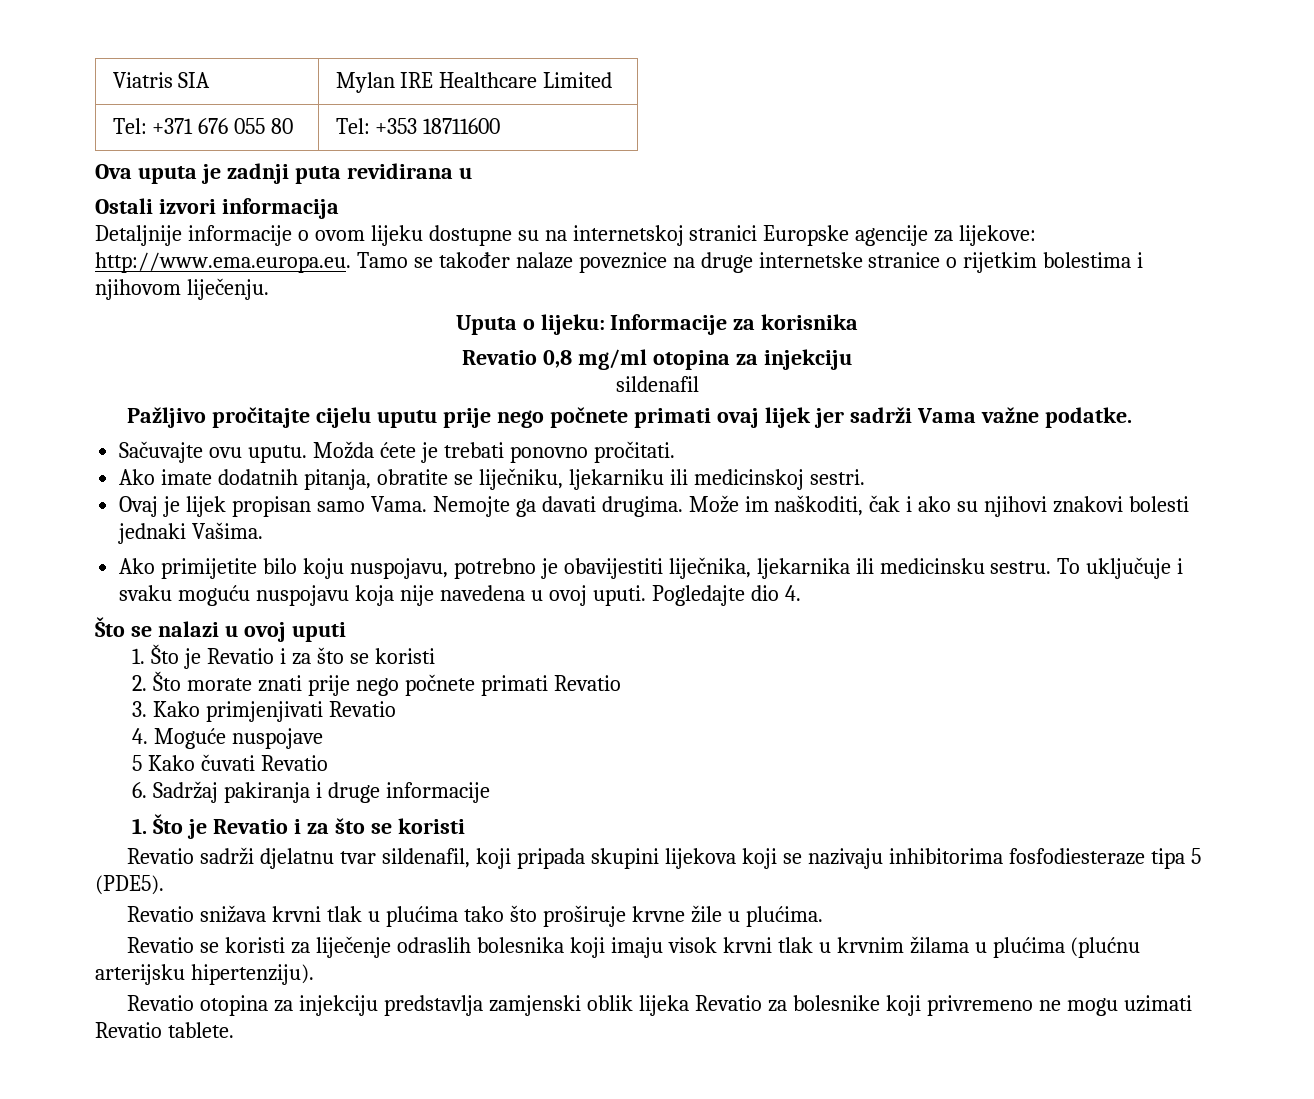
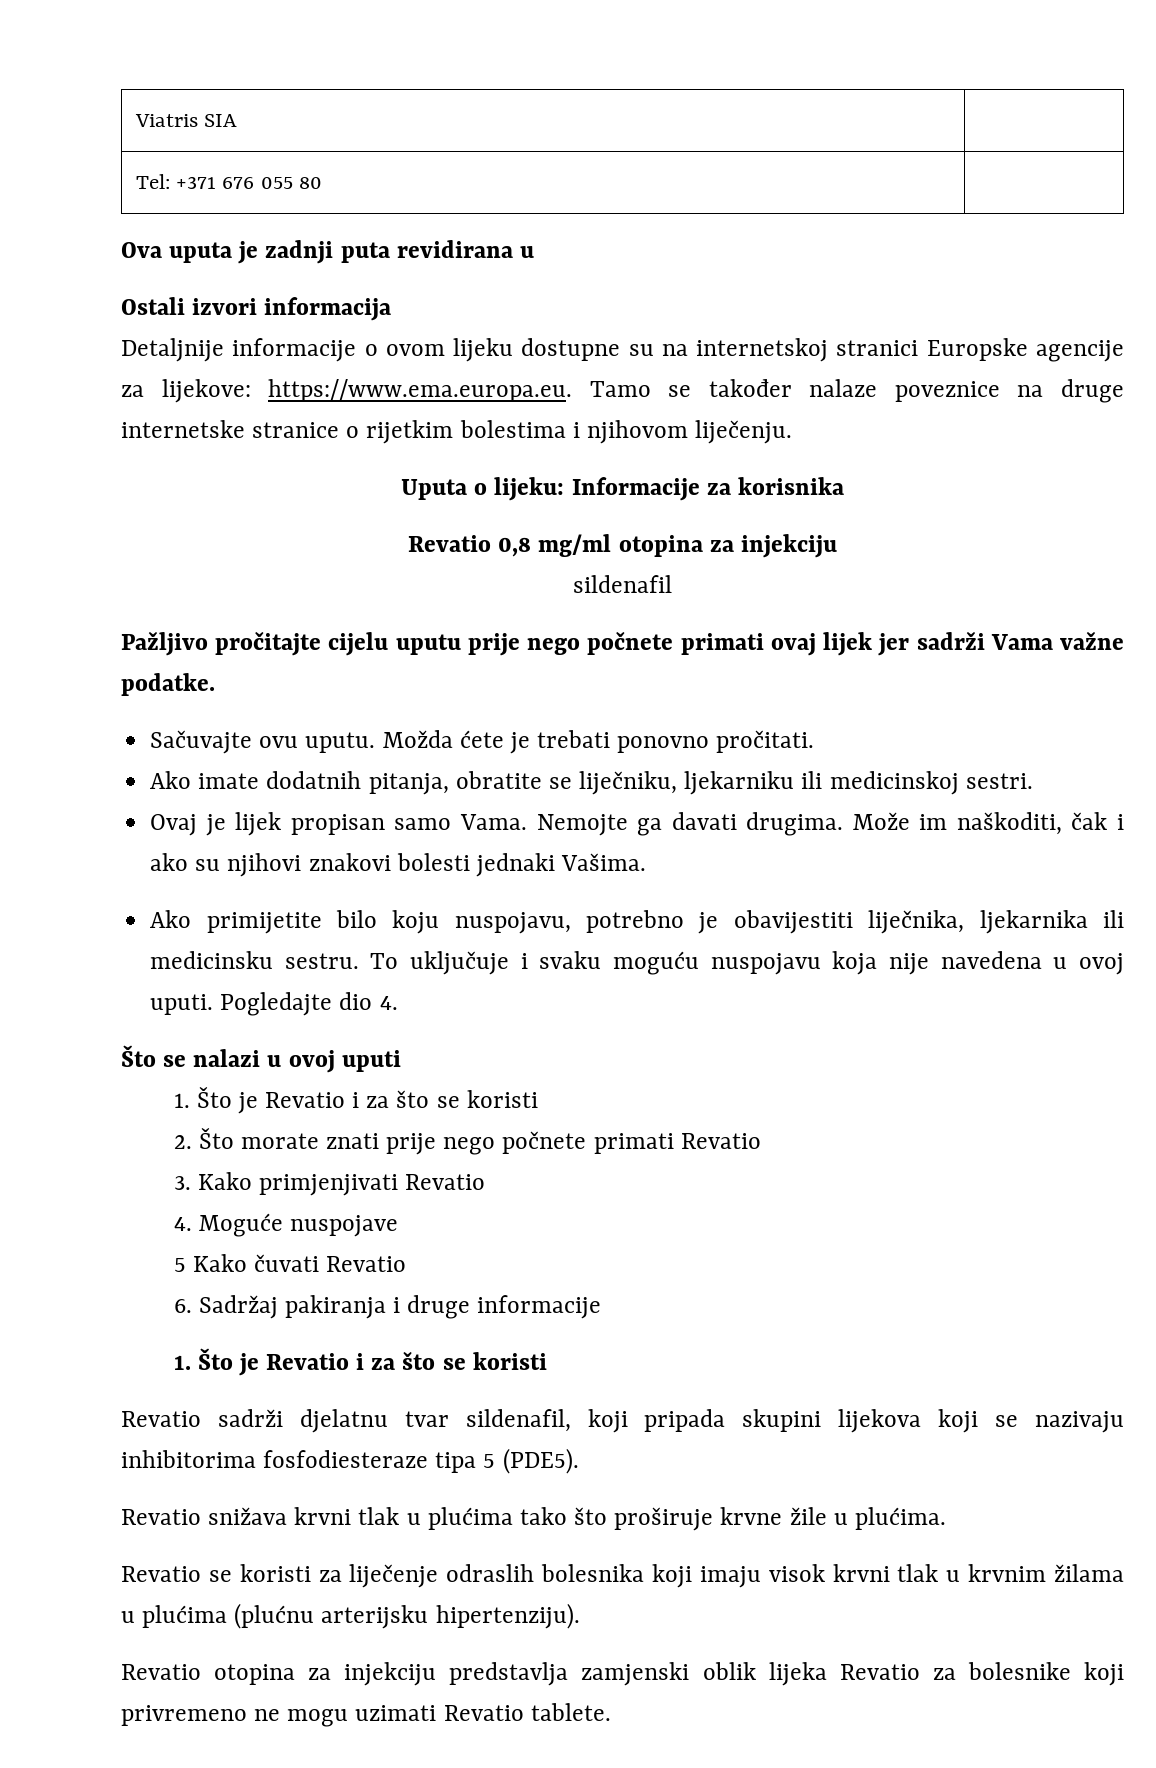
[335,72,613,93] Mylan IRE Healthcare Limited -> (237, 120) none
[335,118,501,134] Tel: +353 18711600 -> (323, 183) none
[95,252,351,273] http://www.ema.europa.eu. -> [268,379,573,402] https://www.ema.europa.eu.

